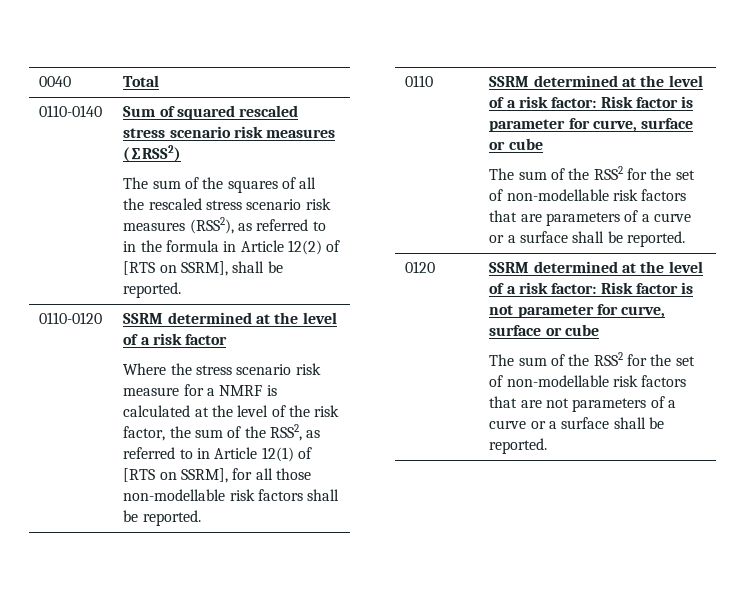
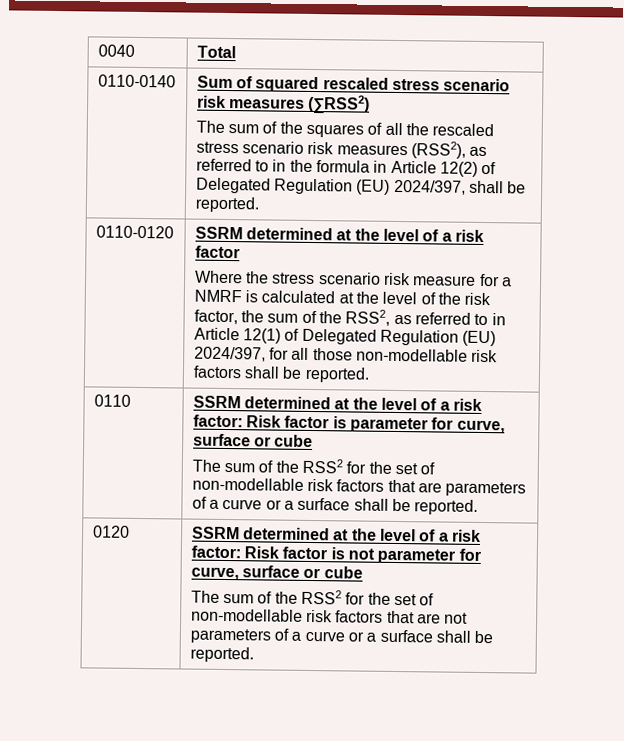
[123,261,229,276] [RTS on SSRM], -> [195,177,466,195] Delegated Regulation (EU) 2024/397,
[123,468,229,483] [RTS on SSRM], -> [301,328,497,347] [193,346,266,362] Delegated Regulation (EU) 2024/397,

